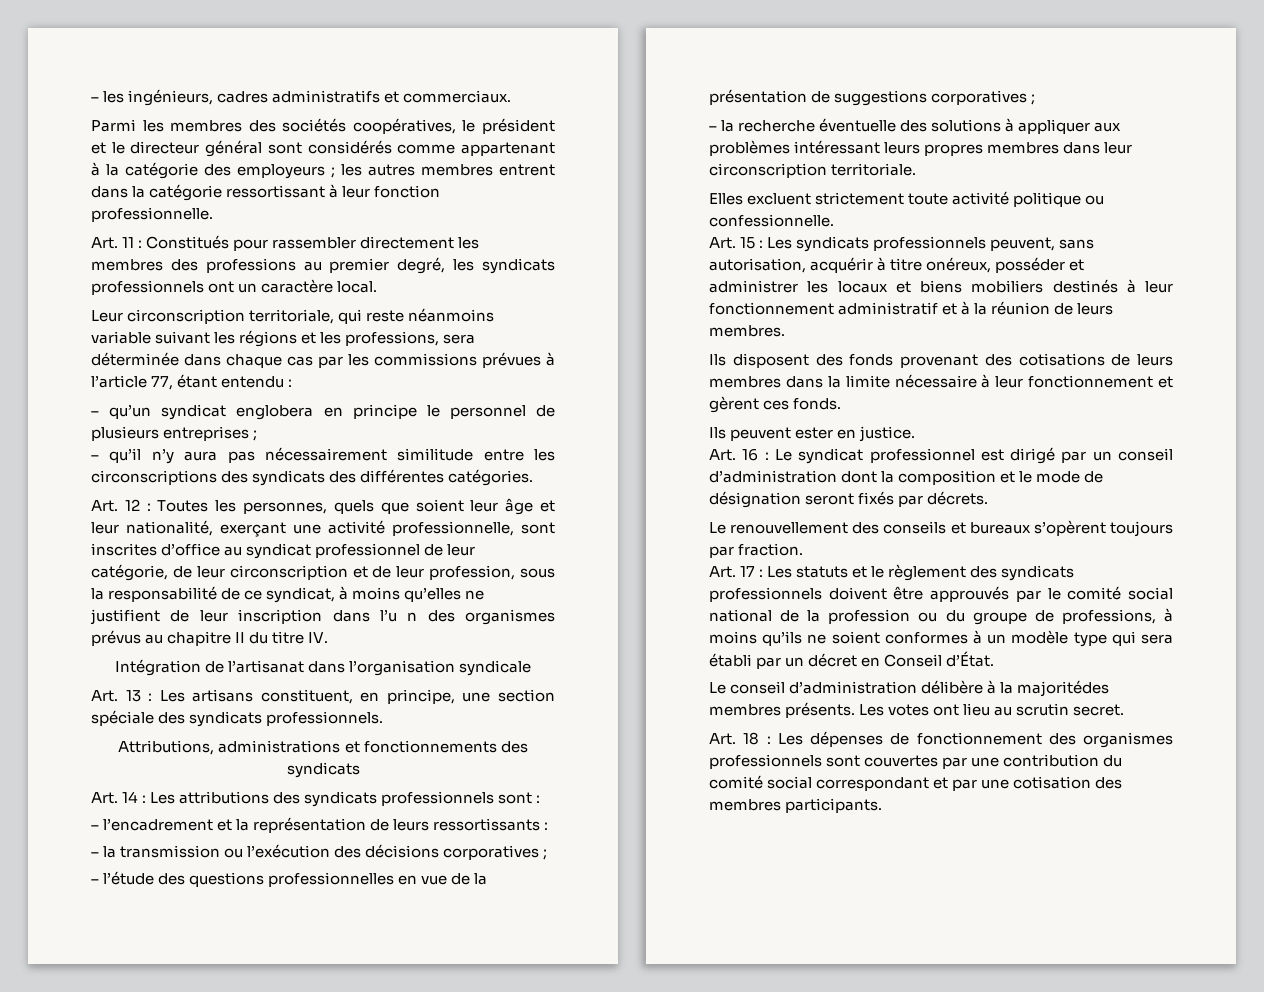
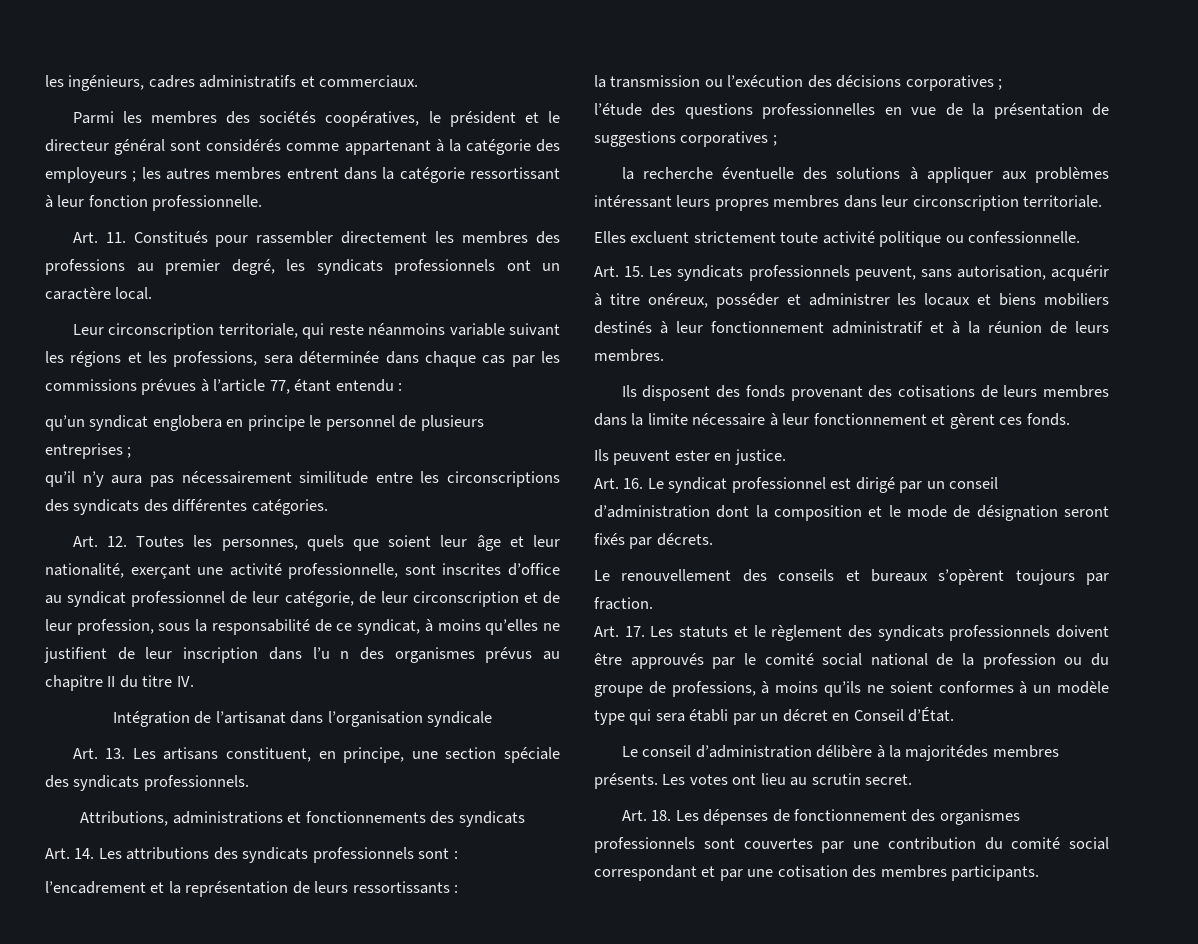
[91,97,99,102] – -> (45, 81) none
[122,237,143,248] 11 : -> [105,232,126,243] 11.
[91,411,99,416] – -> (403, 387) none
[91,455,99,460] – -> (132, 452) none
[124,499,151,511] 12 : -> [106,536,127,547] 12.
[125,690,153,702] 13 : -> [105,748,126,759] 13.
[122,791,147,803] 14 : -> [74,848,95,859] 14.
[91,825,99,830] – -> (458, 855) none
[91,852,99,857] – -> (459, 889) none
[91,879,99,884] – -> (1003, 84) none
[709,126,717,131] – -> (777, 140) none
[740,237,764,249] 15 : -> [624,266,645,277] 15.
[742,448,769,461] 16 : -> [623,478,644,489] 16.
[740,566,764,577] 17 : -> [624,626,645,637] 17.
[743,732,771,745] 18 : -> [651,810,672,821] 18.

